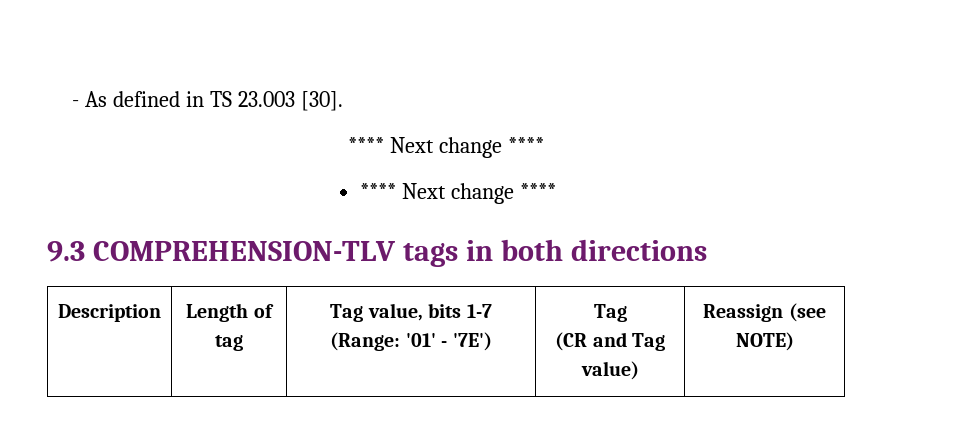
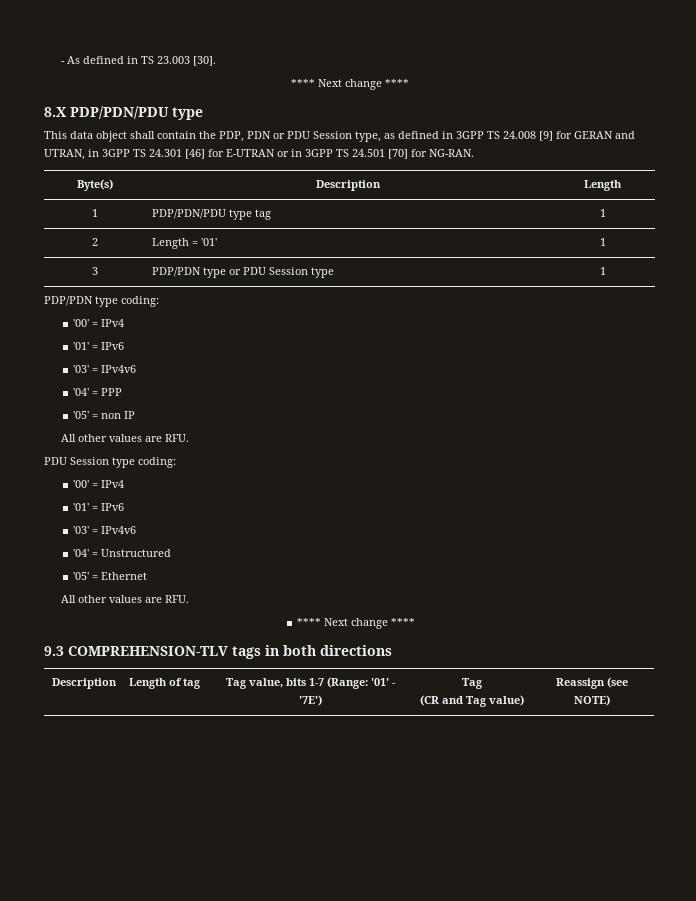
(544, 145) none -> [44,106,203,120] [44,131,635,142] [44,149,474,160] [77,179,113,191] [316,180,381,191] [584,180,622,191] [92,209,98,217] [151,209,271,220] [599,209,606,217] [92,238,98,246] [151,238,217,249] [599,238,606,246] [92,267,98,275] [151,267,334,278] [599,267,606,275] [44,296,159,307] [72,319,124,327] [72,342,124,350] [72,365,136,373] [72,388,122,396] [72,411,135,419] [60,434,189,442] [44,457,176,468] [72,480,124,488] [72,503,124,511] [72,526,136,534] [72,549,171,557] [72,572,147,580] [60,595,189,603] // 8.X PDP/PDN/PDU type // This data object shall contain the PDP, PDN or PDU Session type, as defined in 3GPP TS 24.008 [9] for GERAN and UTRAN, in 3GPP TS 24.301 [46] for E-UTRAN or in 3GPP TS 24.501 [70] for NG-RAN. // Byte(s) | Description | Length // 1 | PDP/PDN/PDU type tag | 1 // 2 | Length = '01' | 1 // 3 | PDP/PDN type or PDU Session type | 1 // PDP/PDN type coding: // '00' = IPv4 // '01' = IPv6 // '03' = IPv4v6 // '04' = PPP // '05' = non IP // All other values are RFU. // PDU Session type coding: // '00' = IPv4 // '01' = IPv6 // '03' = IPv4v6 // '04' = Unstructured // '05' = Ethernet // All other values are RFU.

